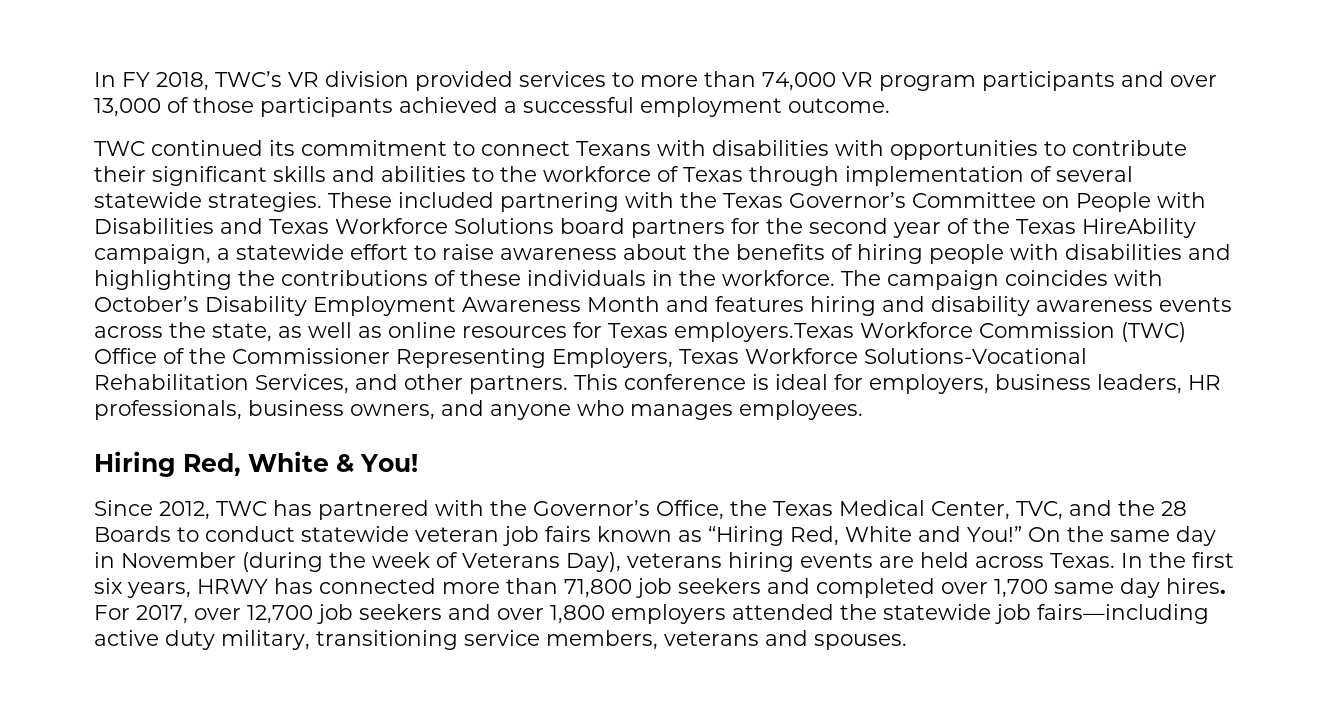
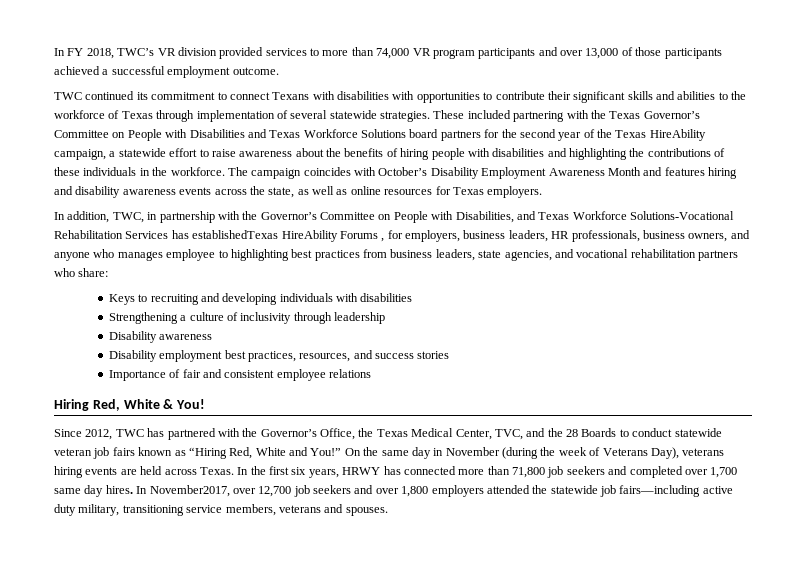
[674,322,1186,342] [94,348,1087,368] [94,374,828,394] employers.Texas Workforce Commission (TWC) Office of the Commissioner Representing Employers, Texas Workforce Solutions-Vocational Rehabilitation Services, and other partners. This conference is ideal -> [487,186,543,198] [54,211,734,223] [54,230,385,242] employers. // In addition, TWC, in partnership with the Governor’s Committee on People with Disabilities, and Texas Workforce Solutions-Vocational Rehabilitation Services has establishedTexas HireAbility Forums ,
[739,400,863,420] employees. -> [166,249,738,261] [54,268,109,277] [108,293,413,305] [108,312,386,324] [108,331,213,343] [108,350,450,362] [108,369,372,381] employee to highlighting best practices from business leaders, state agencies, and vocational rehabilitation partners who share: // Keys to recruiting and developing individuals with disabilities // Strengthening a culture of inclusivity through leadership // Disability awareness // Disability employment best practices, resources, and success stories // Importance of fair and consistent employee relations
[94,605,188,624] For 2017, -> [136,485,230,497] In November2017,

